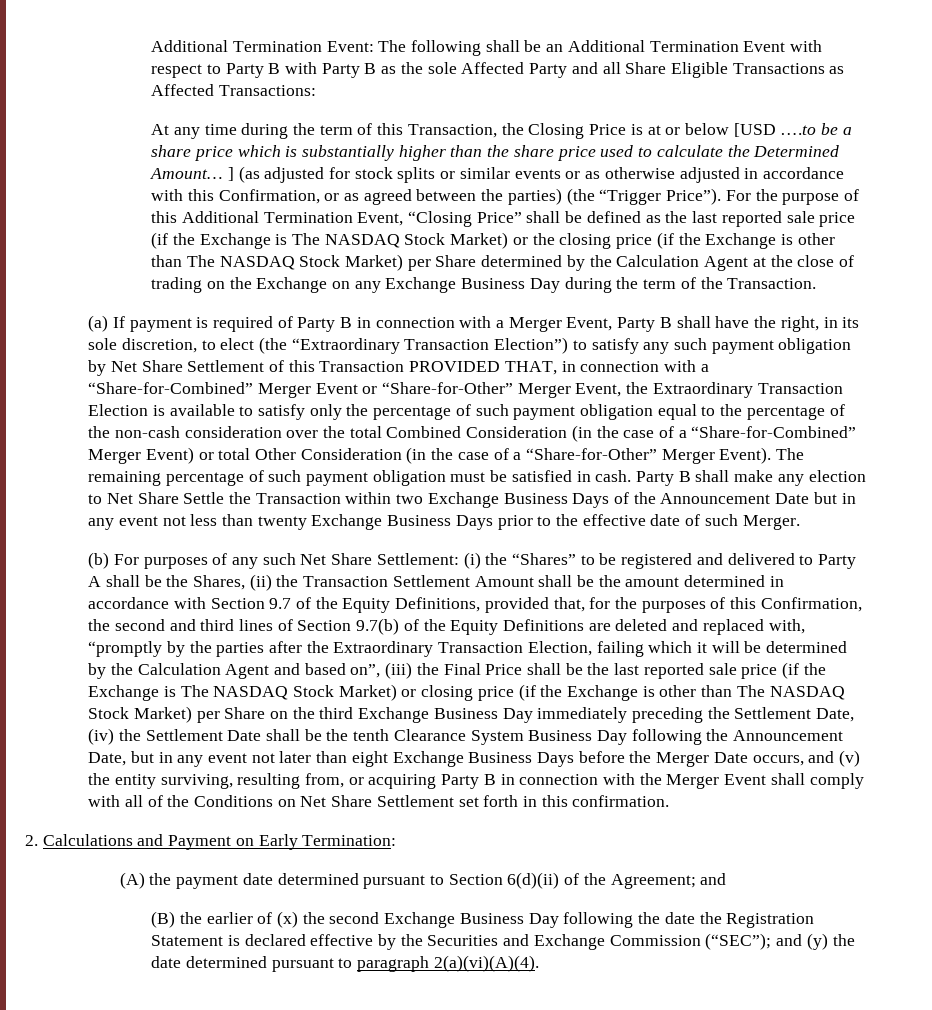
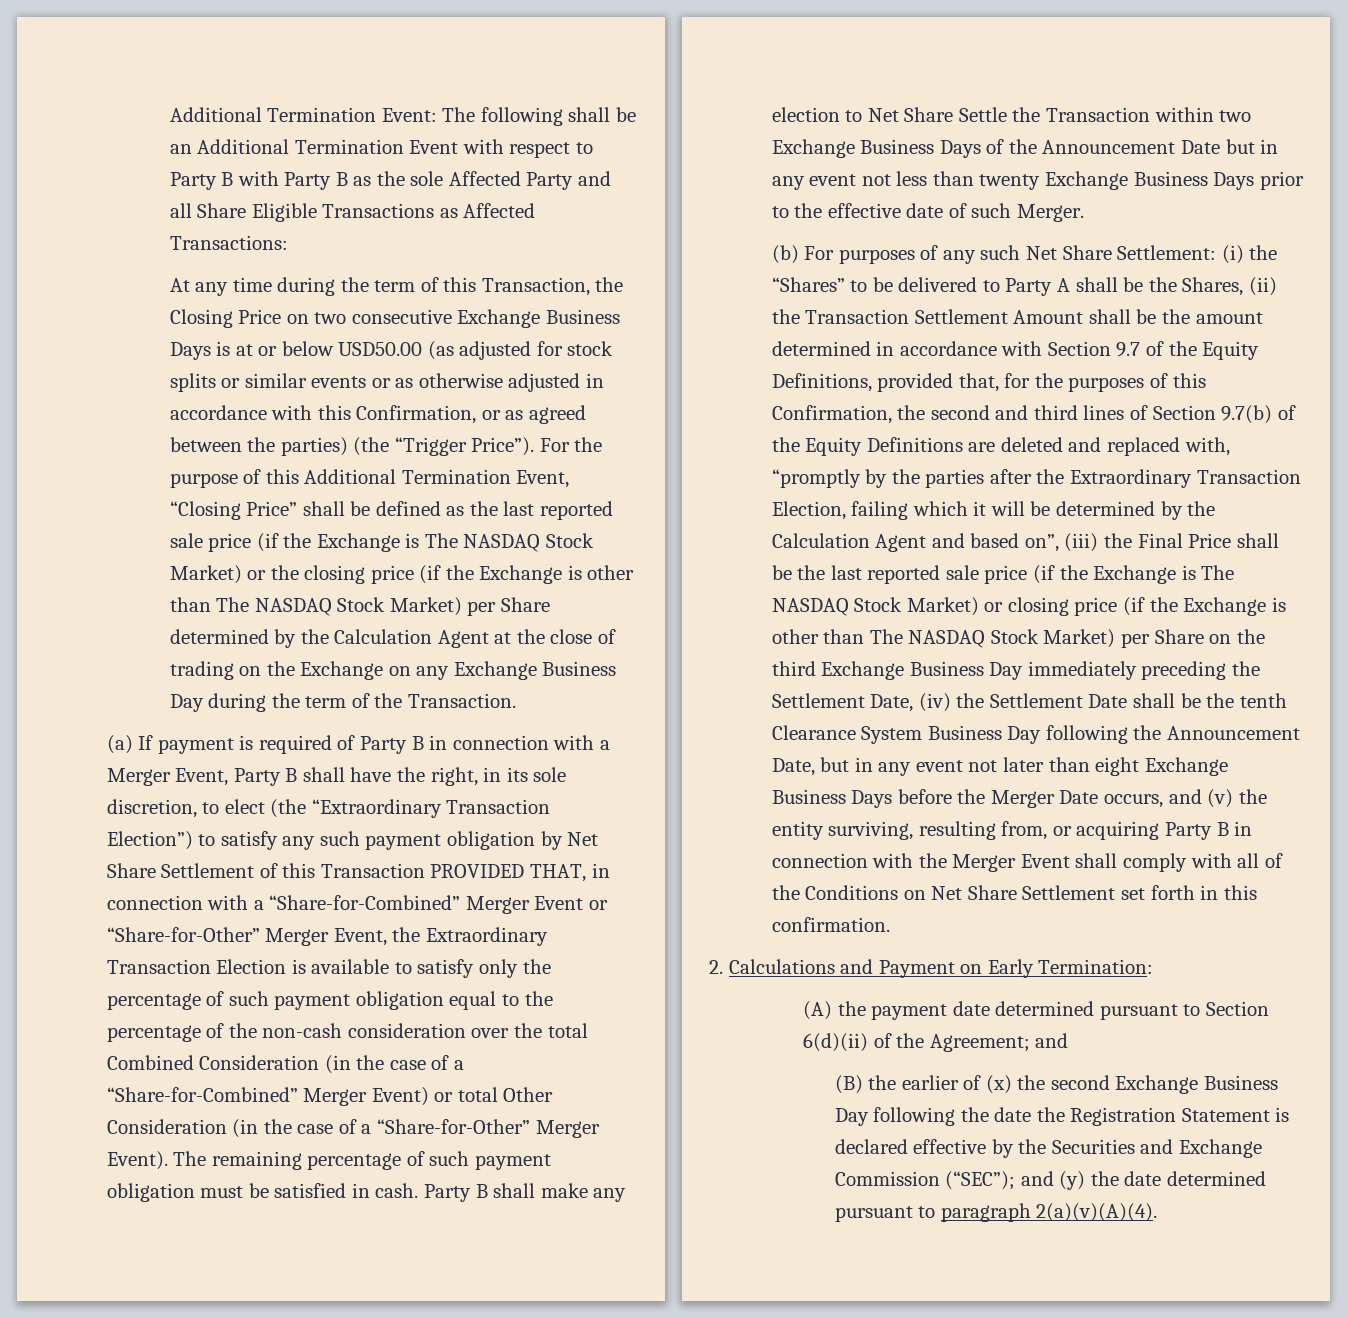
[630,123,852,137] [151,145,840,161] [150,167,234,181] is at or below [USD ….to be a share price which is substantially higher than the share price used to calculate the Determined Amount… ] -> [286,309,620,328] [169,341,423,360] on two consecutive Exchange Business Days is at or below USD50.00
[621,553,723,569] registered and -> (893, 284) none
[433,955,539,972] 2(a)(vi)(A)(4). -> [1036,1203,1158,1222] 2(a)(v)(A)(4).

